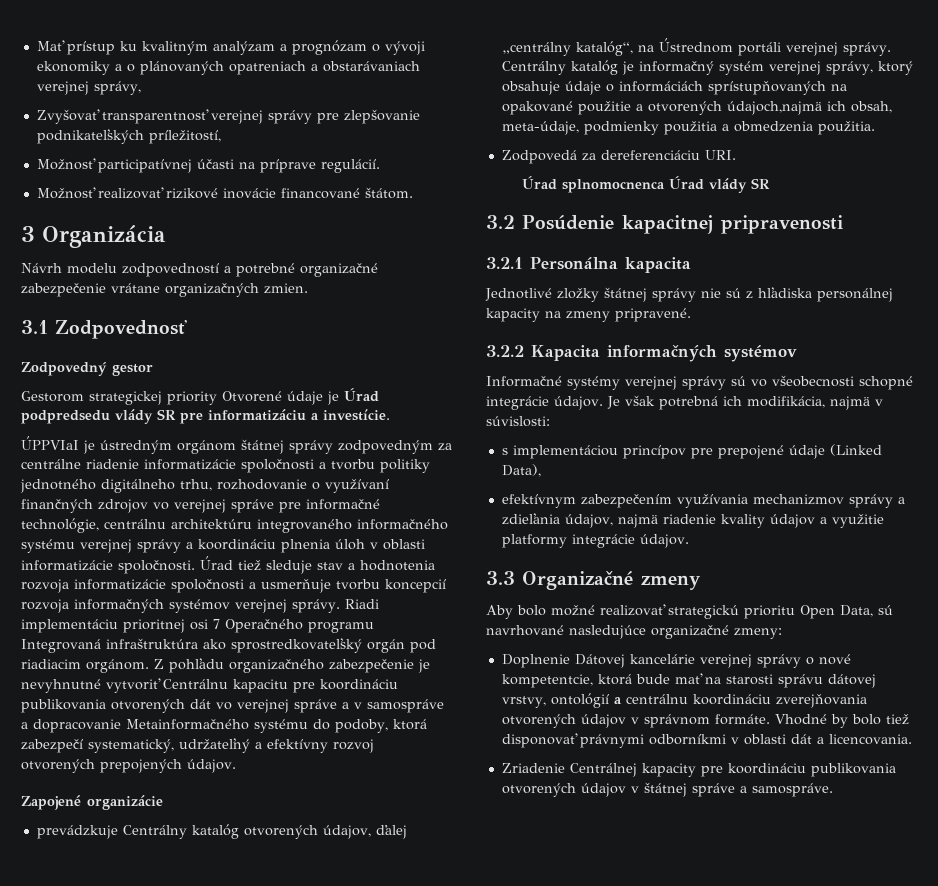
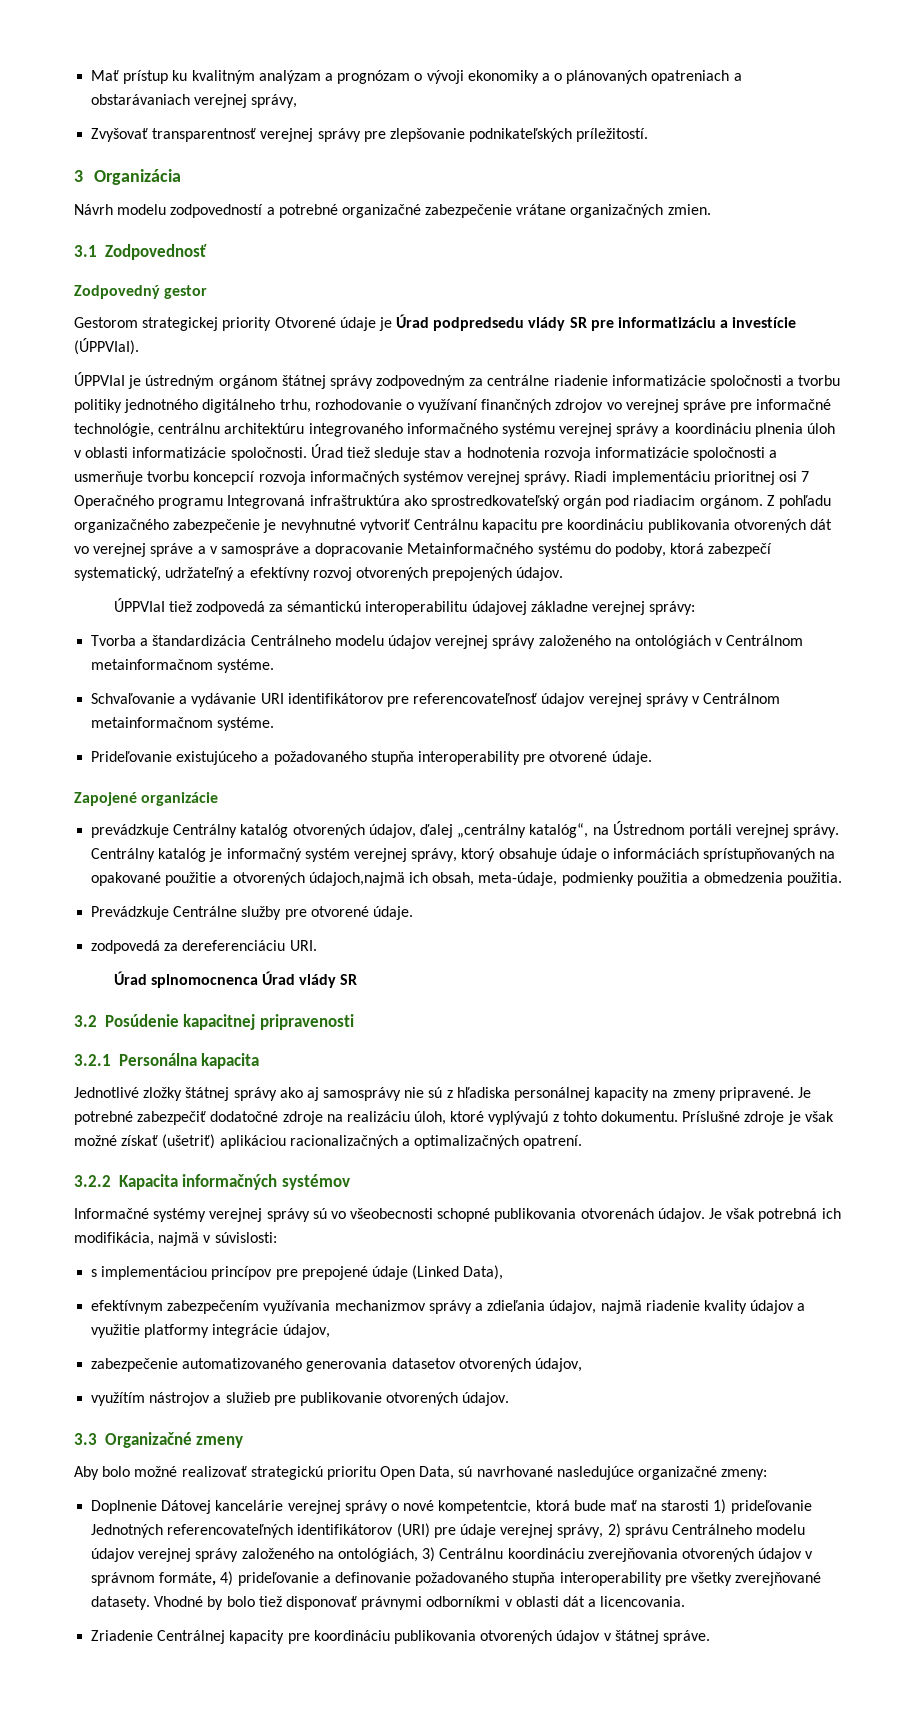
[148,130,221,144] [36,158,380,173] [36,187,413,199] príležitostí, // Možnosť participatívnej účasti na príprave regulácií. // Možnosť realizovať rizikové inovácie financované štátom. -> [576,128,649,142] príležitostí.
[323,409,390,421] investície. -> [732,317,797,328] [74,338,139,355] investície (ÚPPVIaI).
(236, 766) none -> [113,598,696,615] [91,635,804,649] [91,659,275,673] [91,693,781,707] [91,717,275,731] [91,751,652,765] // ÚPPVIaI tiež zodpovedá za sémantickú interoperabilitu údajovej základne verejnej správy: // Tvorba a štandardizácia Centrálneho modelu údajov verejnej správy založeného na ontológiách v Centrálnom metainformačnom systéme. // Schvaľovanie a vydávanie URI identifikátorov pre referencovateľnosť údajov verejnej správy v Centrálnom metainformačnom systéme. // Prideľovanie existujúceho a požadovaného stupňa interoperability pre otvorené údaje.
[501,150,577,164] Zodpovedá -> [91,906,413,920] [91,940,161,954] Prevádzkuje Centrálne služby pre otvorené údaje. // zodpovedá
(696, 295) none -> [279,1087,402,1101] ako aj samosprávy
(691, 315) none -> [797,1087,811,1098] [74,1111,834,1125] [74,1134,583,1149] Je potrebné zabezpečiť dodatočné zdroje na realizáciu úloh, ktoré vyplývajú z tohto dokumentu. Príslušné zdroje je však možné získať (ušetriť) aplikáciou racionalizačných a optimalizačných opatrení.
[486,396,549,410] integrácie -> [494,1208,654,1222] publikovania otvorenách
(635, 541) none -> [282,1324,330,1338] [91,1358,582,1372] [91,1392,459,1406] údajov, // zabezpečenie automatizovaného generovania datasetov otvorených údajov, // využítím nástrojov a služieb pre publikovanie otvorených
[777,674,876,688] [501,693,688,708] správu dátovej vrstvy, ontológií a centrálnu -> [713,1499,812,1514] [91,1523,806,1538] [91,1547,504,1562] 1) prideľovanie Jednotných referencovateľných identifikátorov (URI) pre údaje verejnej správy, 2) správu Centrálneho modelu údajov verejnej správy založeného na ontológiách, 3) Centrálnu
[714,714,770,725] formáte. -> [159,1571,822,1586] [91,1596,151,1610] formáte, 4) prideľovanie a definovanie požadovaného stupňa interoperability pre všetky zverejňované datasety.
[691,783,833,797] správe a samospráve. -> [662,1630,710,1644] správe.

